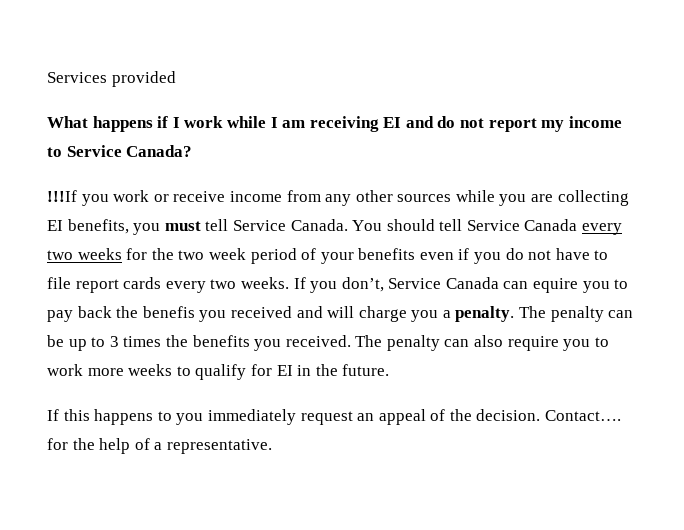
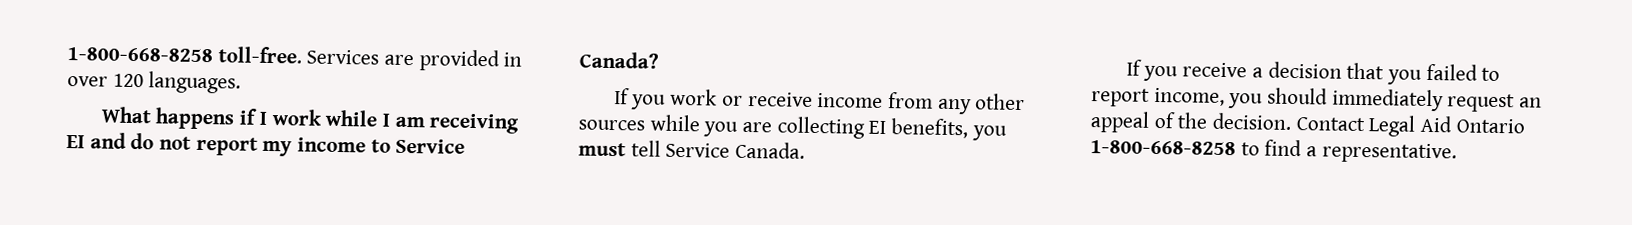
[47,71,176,87] Services provided -> [67,46,523,72] [67,71,242,94] 1-800-668-8258 toll-free. Services are provided in over 120 languages.
[47,190,77,202] !!!If -> [613,88,630,105] If
[352,219,623,235] [47,248,609,264] [47,277,629,293] [47,306,634,322] [47,335,609,351] [47,364,390,380] [47,409,204,425] You should tell Service Canada every two weeks for the two week period of your benefits even if you do not have to file report cards every two weeks. If you don’t, Service Canada can equire you to pay back the benefis you received and will charge you a penalty. The penalty can be up to 3 times the benefits you received. The penalty can also require you to work more weeks to qualify for EI in the future. // If this happens to you -> [1125,59,1501,85] [1091,87,1329,109] // If you receive a decision that you failed to report income, you should
[545,410,622,421] [47,438,150,454] Contact…. for the help of -> [1295,115,1525,137] [1090,139,1303,157] Contact Legal Aid Ontario 1-800-668-8258 to find

